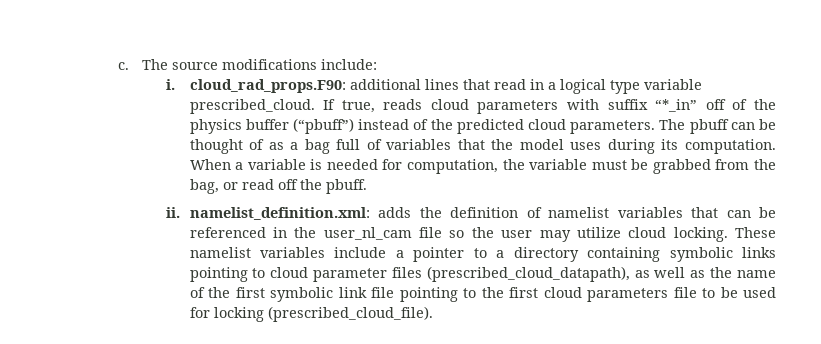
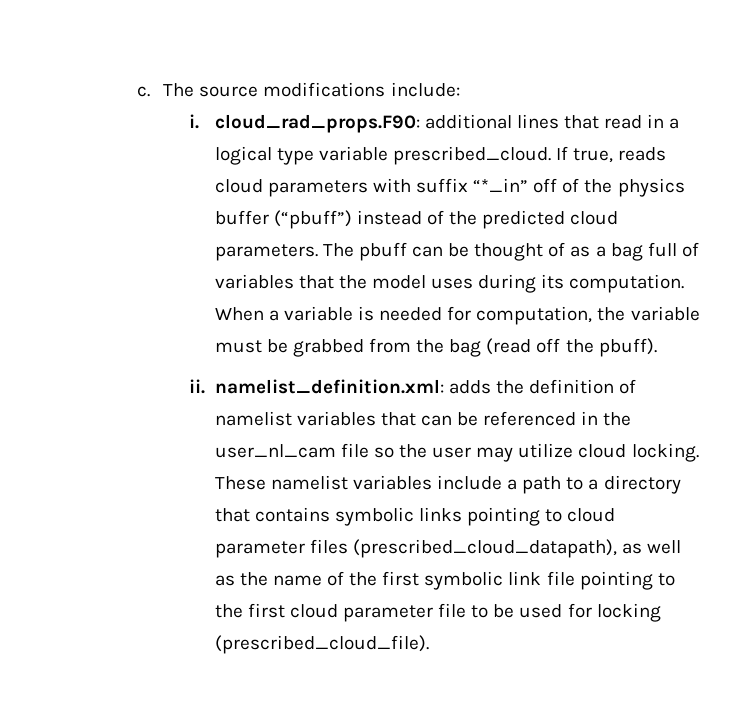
[189,179,274,194] bag, or read -> [449,338,532,357] bag (read
[325,179,367,194] pbuff. -> [598,338,657,357] pbuff).
[413,247,465,262] pointer -> [522,476,562,494] path
[587,247,661,262] containing -> [214,507,330,522] that contains
[587,288,669,302] parameters -> [342,605,433,622] parameter

